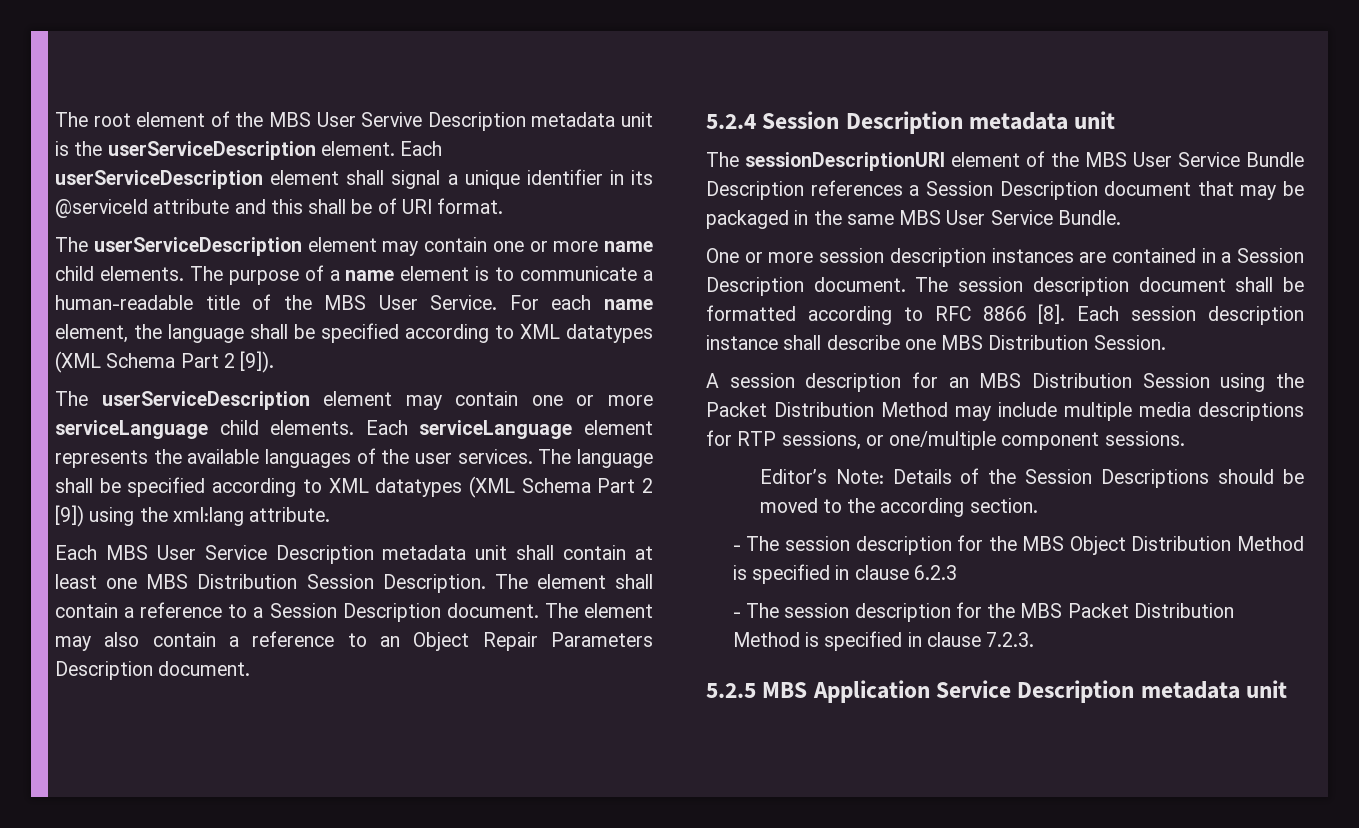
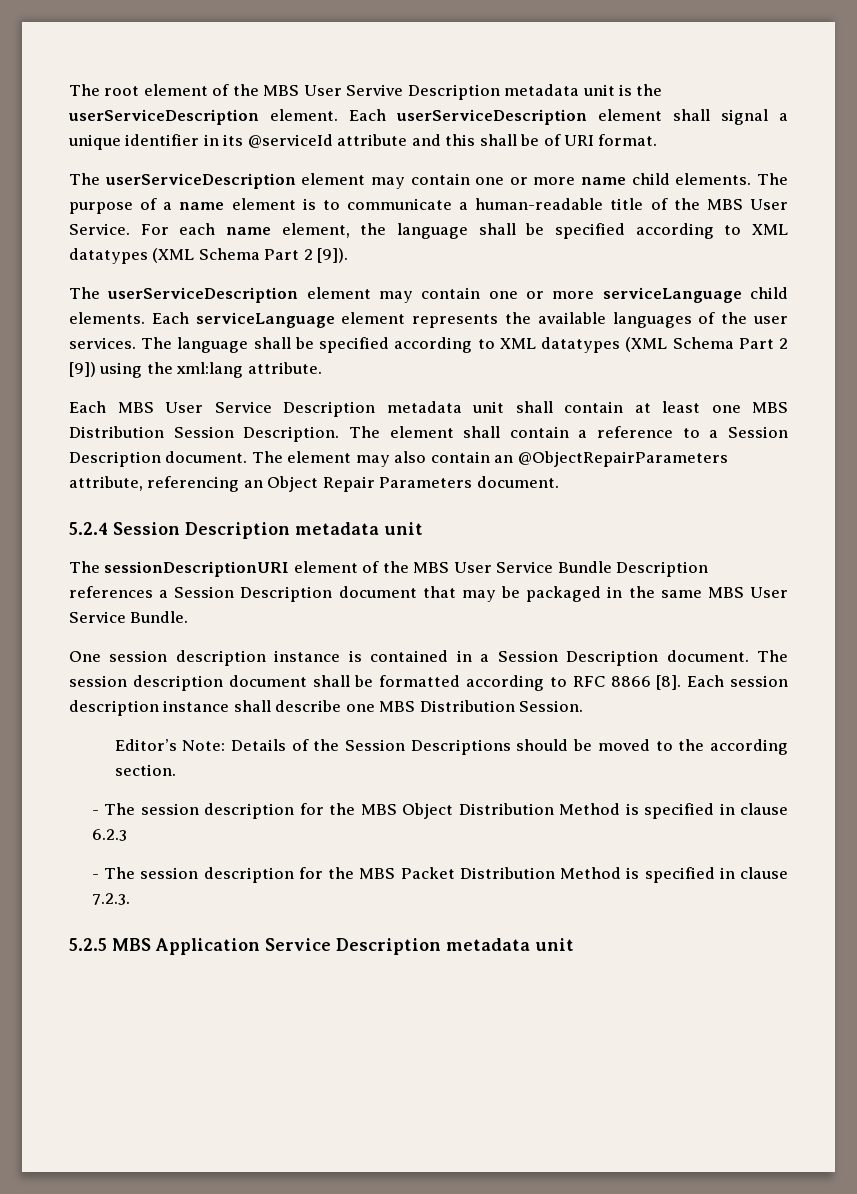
[229,631,367,647] a reference to -> [494,451,728,467] [69,476,240,492] an @ObjectRepairParameters attribute, referencing
[55,661,153,680] Description -> (473, 482) none
[744,248,1107,267] or more session description instances are -> [109,650,362,666] session description instance is
[706,372,1304,392] [706,402,1304,421] [706,430,1185,450] // A session description for an MBS Distribution Session using the Packet Distribution Method may include multiple media descriptions for RTP sessions, or one/multiple component sessions. -> (584, 706) none

